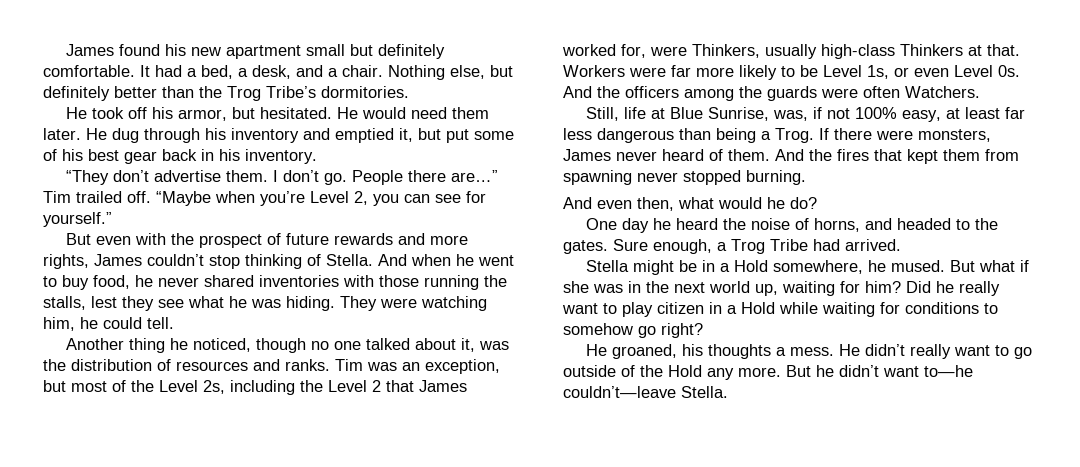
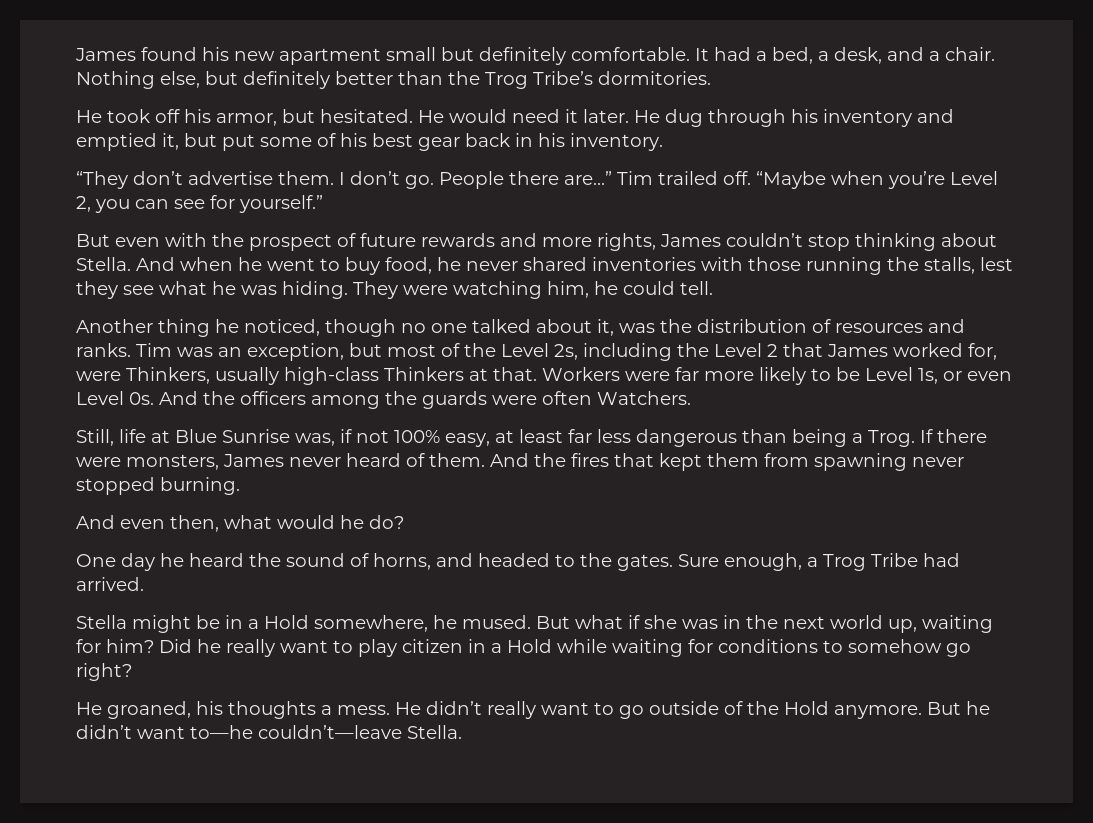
[452,107,490,119] them -> [565,109,578,123] it
[307,254,321,266] of -> [941,233,997,247] about
[708,107,770,121] Sunrise, -> [222,429,290,443] Sunrise
[751,218,791,230] noise -> [286,553,345,567] sound
[707,367,781,380] any more. -> [834,705,922,719] anymore.

